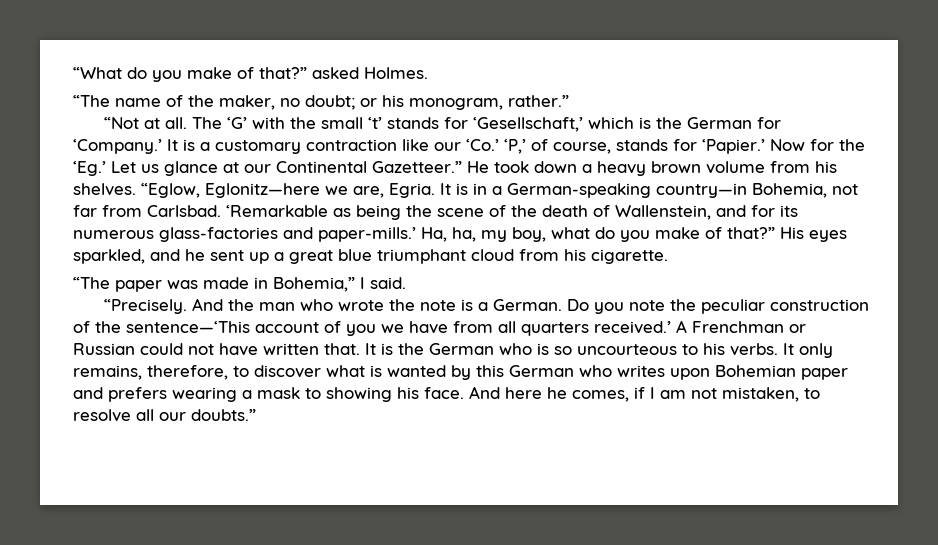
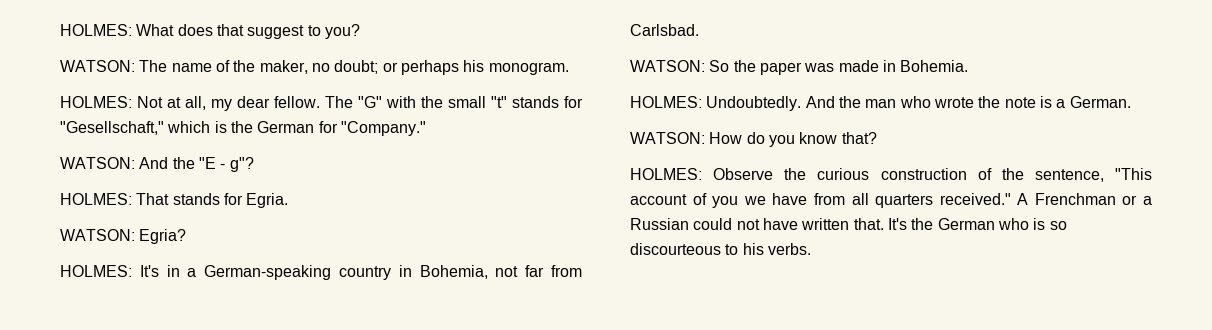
[73,67,428,82] [73,95,110,107] “What do you make of that?” asked Holmes. // “The -> [60,24,360,39] [60,60,168,72] HOLMES: What does that suggest to you? // WATSON: The
[382,95,569,110] [103,117,247,129] his monogram, rather.” // “Not at all. The ‘G’ -> [400,60,569,75] [60,96,382,111] perhaps his monogram. // HOLMES: Not at all, my dear fellow. The "G"
[367,117,583,132] ‘t’ stands for ‘Gesellschaft,’ -> [491,96,583,108] [60,121,164,135] "t" stands for "Gesellschaft,"
[73,139,865,154] [73,161,837,176] [73,183,468,198] ‘Company.’ It is a customary contraction like our ‘Co.’ ‘P,’ of course, stands for ‘Papier.’ Now for the ‘Eg.’ Let us glance at our Continental Gazetteer.” He took down a heavy brown volume from his shelves. “Eglow, Eglonitz—here we are, Egria. It is -> [340,121,426,136] [60,157,254,172] [60,193,289,208] [60,229,187,244] [60,265,159,277] "Company." // WATSON: And the "E - g"? // HOLMES: That stands for Egria. // WATSON: Egria? // HOLMES: It's
[656,183,747,198] country—in -> [339,265,412,280] country in
[226,205,798,220] [73,227,847,242] [73,249,668,264] [73,277,406,292] [103,299,187,314] ‘Remarkable as being the scene of the death of Wallenstein, and for its numerous glass-factories and paper-mills.’ Ha, ha, my boy, what do you make of that?” His eyes sparkled, and he sent up a great blue triumphant cloud from his cigarette. // “The paper was made in Bohemia,” I said. // “Precisely. -> [630,60,969,75] [630,96,802,111] // WATSON: So the paper was made in Bohemia. // HOLMES: Undoubtedly.
[566,299,765,314] Do you note the peculiar -> [630,132,877,147] [630,168,870,180] // WATSON: How do you know that? // HOLMES: Observe the curious
[126,321,250,333] sentence—‘This -> [1034,168,1152,182] sentence, "This
[594,321,671,334] received.’ -> [939,193,1011,205] received."
(806, 328) none -> [1143,196,1152,205] a
[365,343,393,355] It is -> [887,218,907,230] It's
[577,344,677,355] uncourteous -> [630,243,721,255] discourteous
[783,343,833,358] [73,365,848,380] [73,386,820,402] [73,409,256,422] It only remains, therefore, to discover what is wanted by this German who writes upon Bohemian paper and prefers wearing a mask to showing his face. And here he comes, if I am not mistaken, to resolve all our doubts.” -> (811, 249) none

